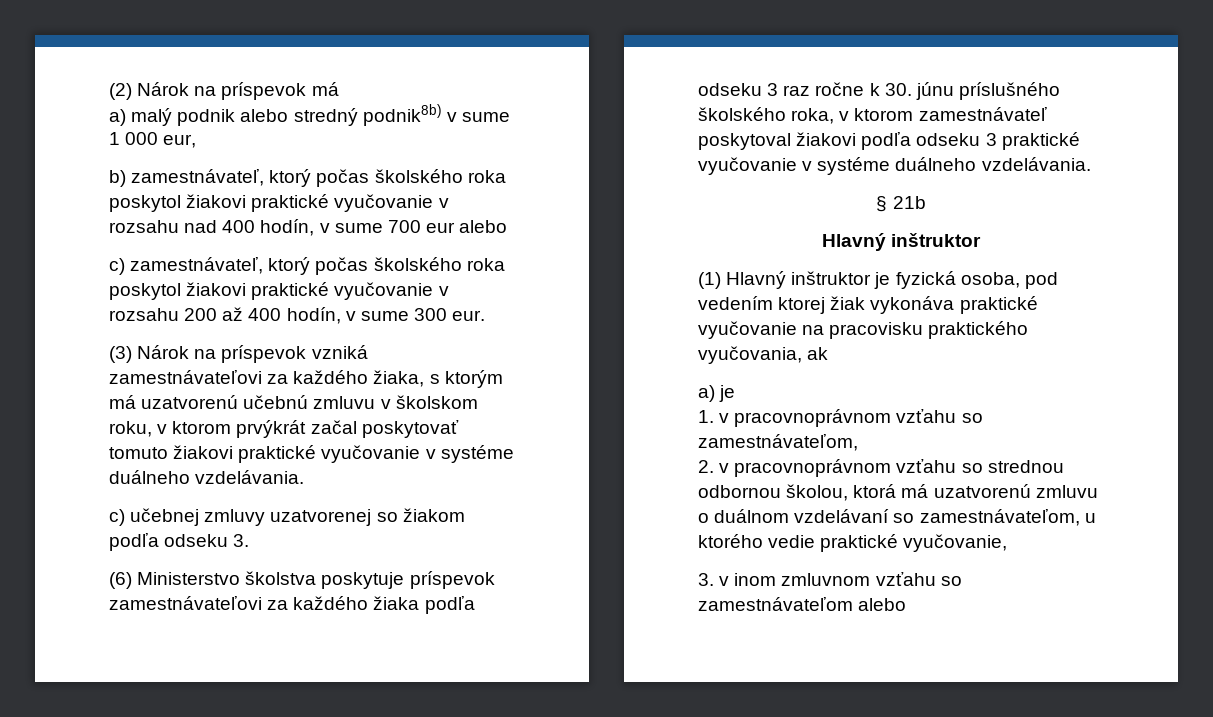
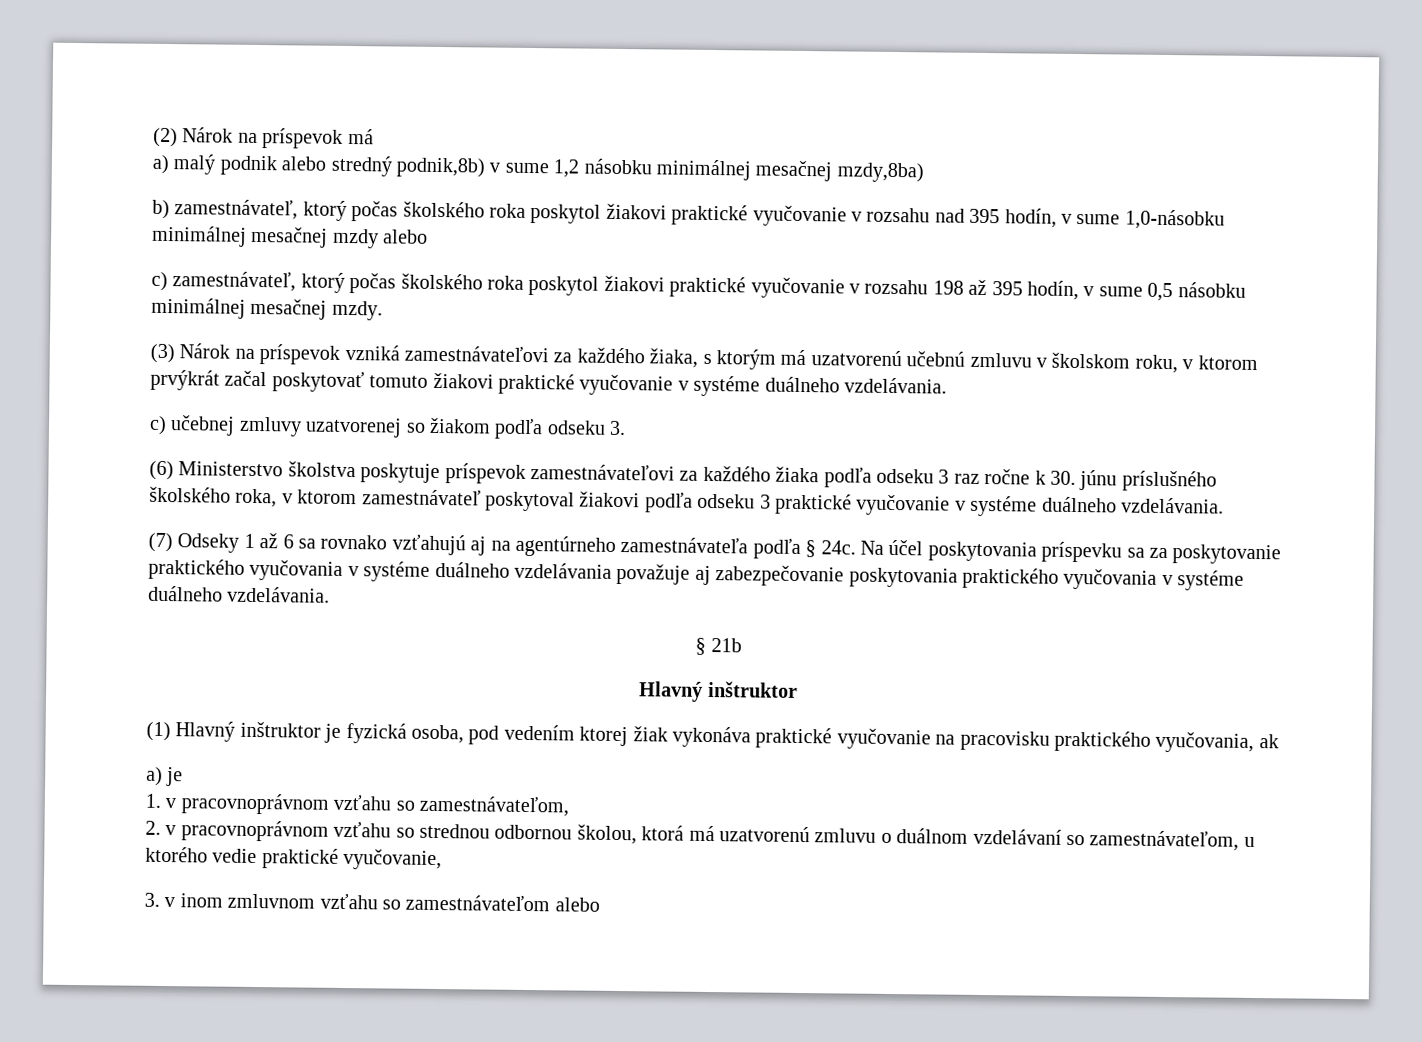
[362,104,510,126] [109,132,197,148] podnik8b) v sume 1 000 eur, -> [396,157,924,183] podnik,8b) v sume 1,2 násobku minimálnej mesačnej mzdy,8ba)
[222,219,455,236] 400 hodín, v sume 700 eur -> [969,208,1225,230] [151,225,379,249] 395 hodín, v sume 1,0-násobku minimálnej mesačnej mzdy
[184,307,486,324] 200 až 400 hodín, v sume 300 eur. -> [932,279,1246,302] [151,297,383,321] 198 až 395 hodín, v sume 0,5 násobku minimálnej mesačnej mzdy.
(1091, 164) none -> [148,532,1282,565] [148,558,1245,591] [148,585,331,603] // (7) Odseky 1 až 6 sa rovnako vzťahujú aj na agentúrneho zamestnávateľa podľa § 24c. Na účel poskytovania príspevku sa za poskytovanie praktického vyučovania v systéme duálneho vzdelávania považuje aj zabezpečovanie poskytovania praktického vyučovania v systéme duálneho vzdelávania.

